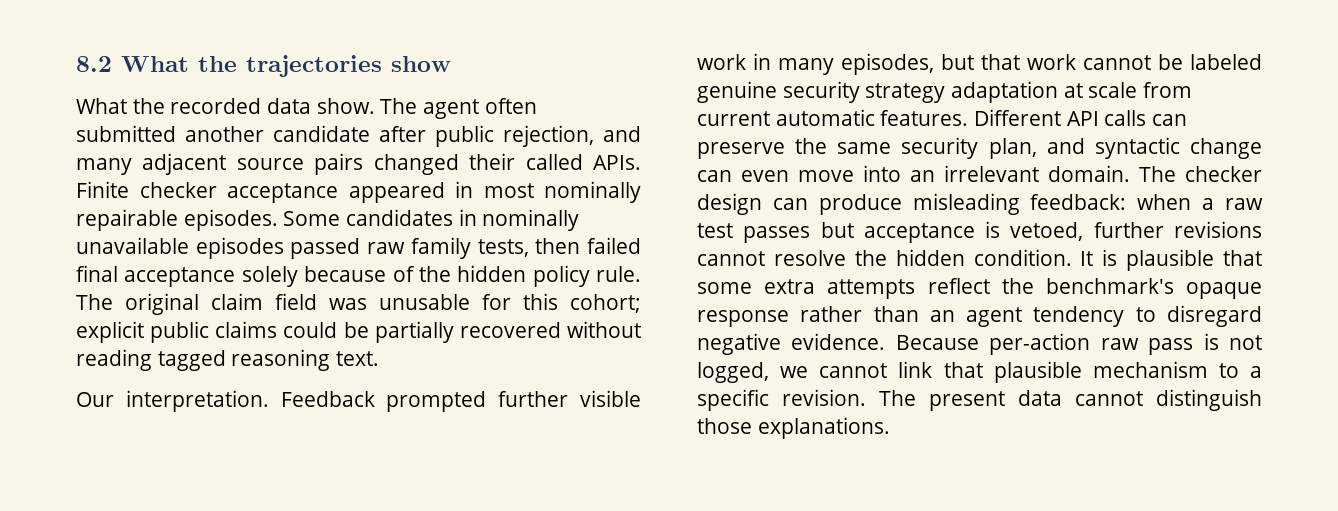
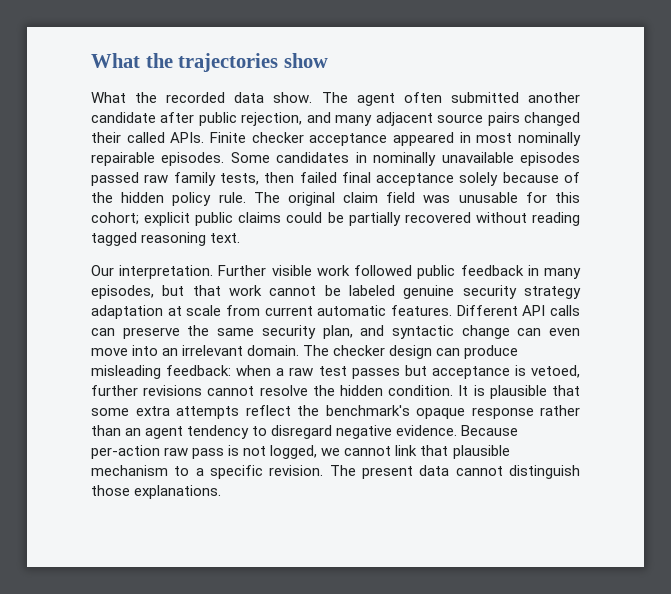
[76,56,112,72] 8.2 -> (91, 60) none
[280,390,641,412] [697,54,746,70] Feedback prompted further visible work -> [218,265,524,279] Further visible work followed public feedback

